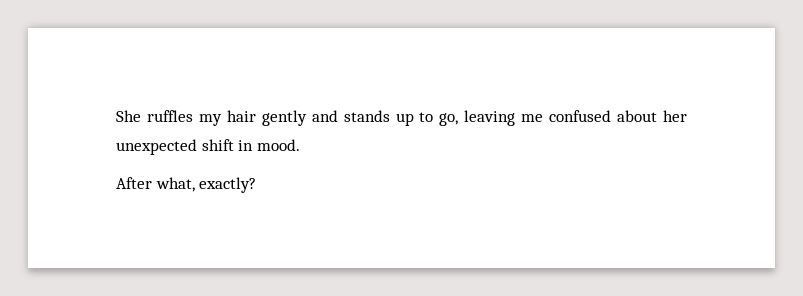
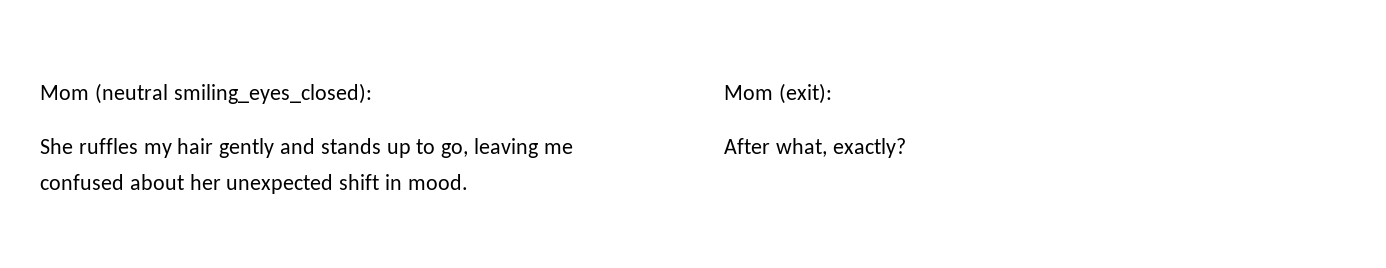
(116, 116) none -> [40,83,372,104] Mom (neutral smiling_eyes_closed): //
(300, 145) none -> [724,83,832,104] // Mom (exit):

